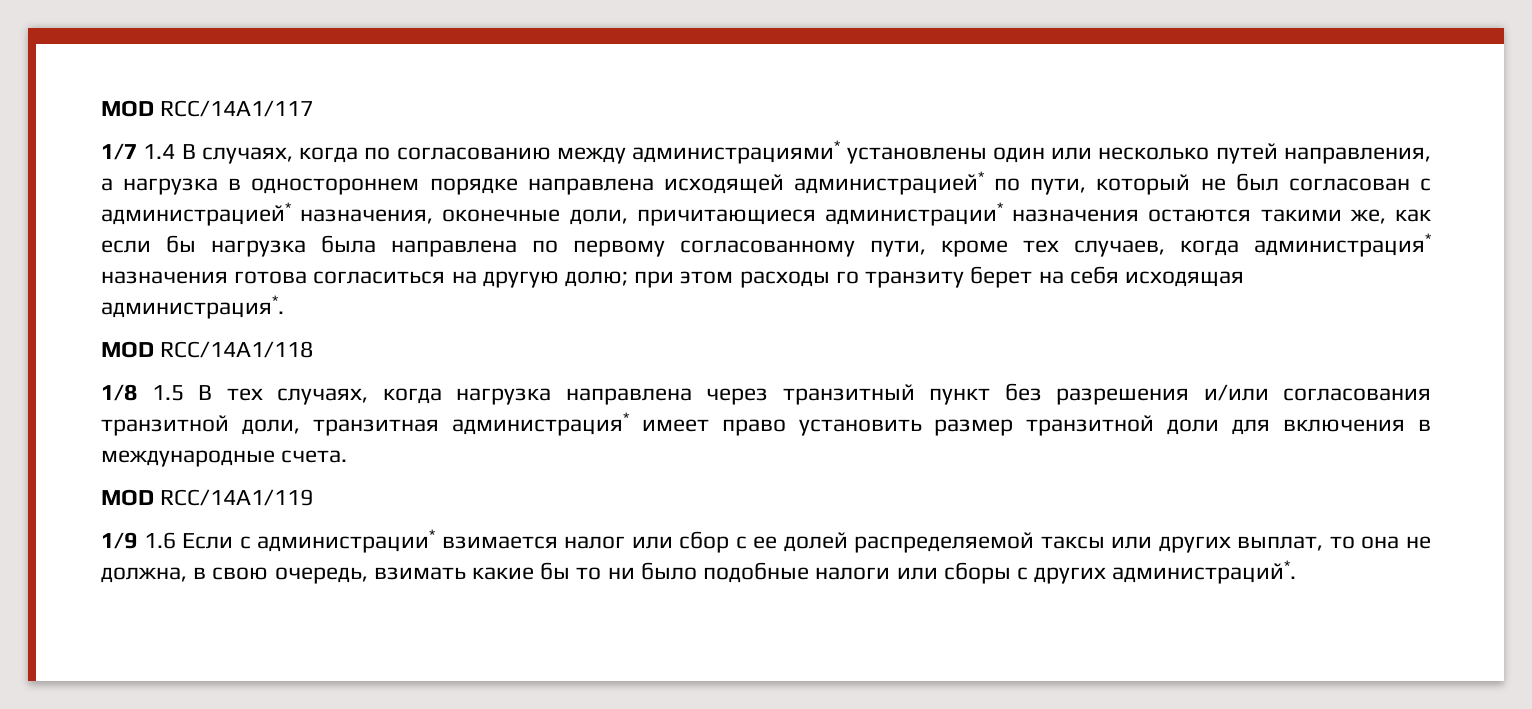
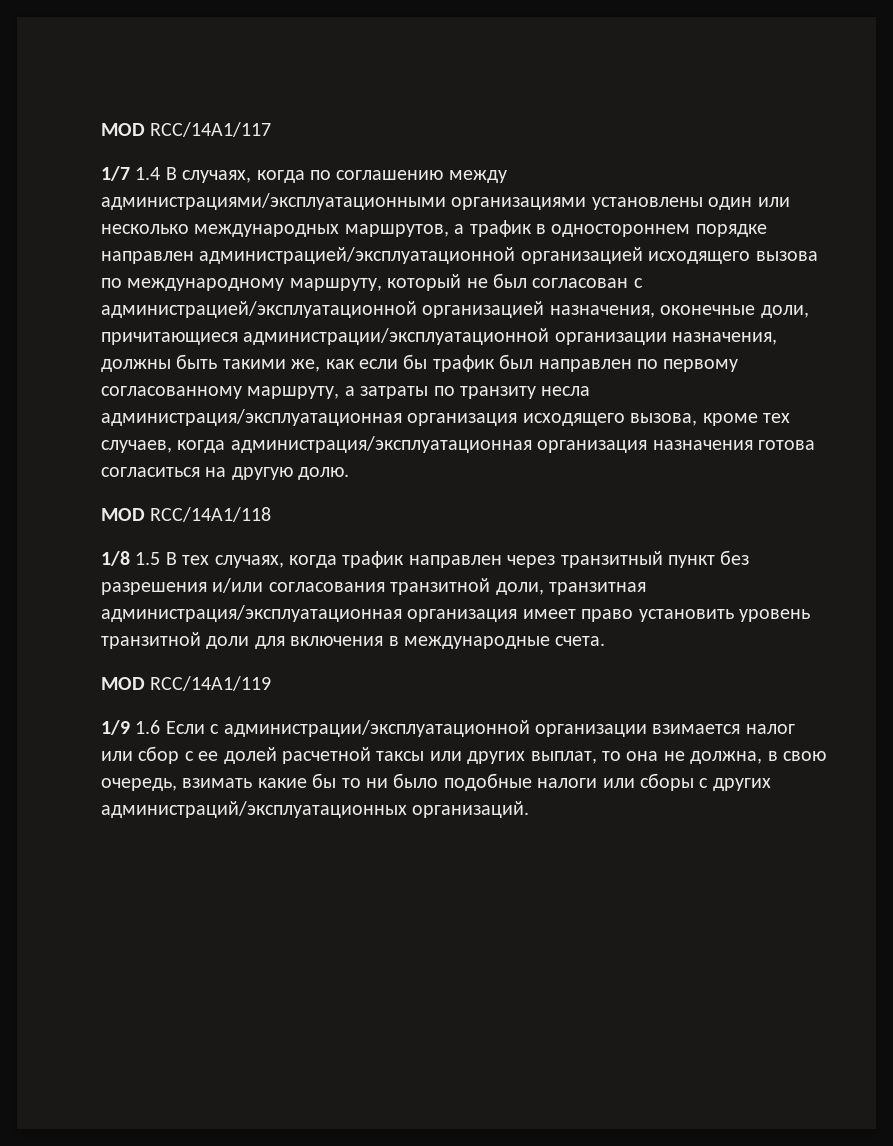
[396,140,1431,164] [101,171,1087,195] согласованию между администрациями* установлены один или несколько путей направления, а нагрузка в одностороннем порядке направлена исходящей администрацией* по пути, -> [336,170,507,183] [101,193,790,210] [101,220,767,237] [101,247,818,264] [101,278,382,291] соглашению между администрациями/эксплуатационными организациями установлены один или несколько международных маршрутов, а трафик в одностороннем порядке направлен администрацией/эксплуатационной организацией исходящего вызова по международному маршруту,
[101,202,291,226] администрацией* -> [101,301,545,318] администрацией/эксплуатационной организацией
[824,202,1252,226] администрации* назначения остаются -> [243,328,778,345] [101,354,218,372] администрации/эксплуатационной организации назначения, должны быть
[211,235,926,257] нагрузка была направлена по первому согласованному пути, -> [432,354,739,372] [101,386,591,399] [101,409,698,426] трафик был направлен по первому согласованному маршруту, а затраты по транзиту несла администрация/эксплуатационная организация исходящего вызова,
[1254,233,1431,257] администрация* -> [230,436,648,453] администрация/эксплуатационная организация
[565,266,1244,288] [101,295,284,319] долю; при этом расходы го транзиту берет на себя исходящая администрация*. -> [298,467,350,480] долю.
[456,388,692,405] нагрузка направлена -> [342,551,502,568] трафик направлен
[451,412,629,436] администрация* -> [101,605,518,622] администрация/эксплуатационная организация
[934,419,1014,436] размер -> [738,609,810,622] уровень
[257,529,436,553] администрации* -> [223,720,647,737] администрации/эксплуатационной организации
[854,532,1035,553] распределяемой -> [282,747,371,764] расчетной
[1112,560,1297,584] администраций*. -> [101,801,530,818] администраций/эксплуатационных организаций.

